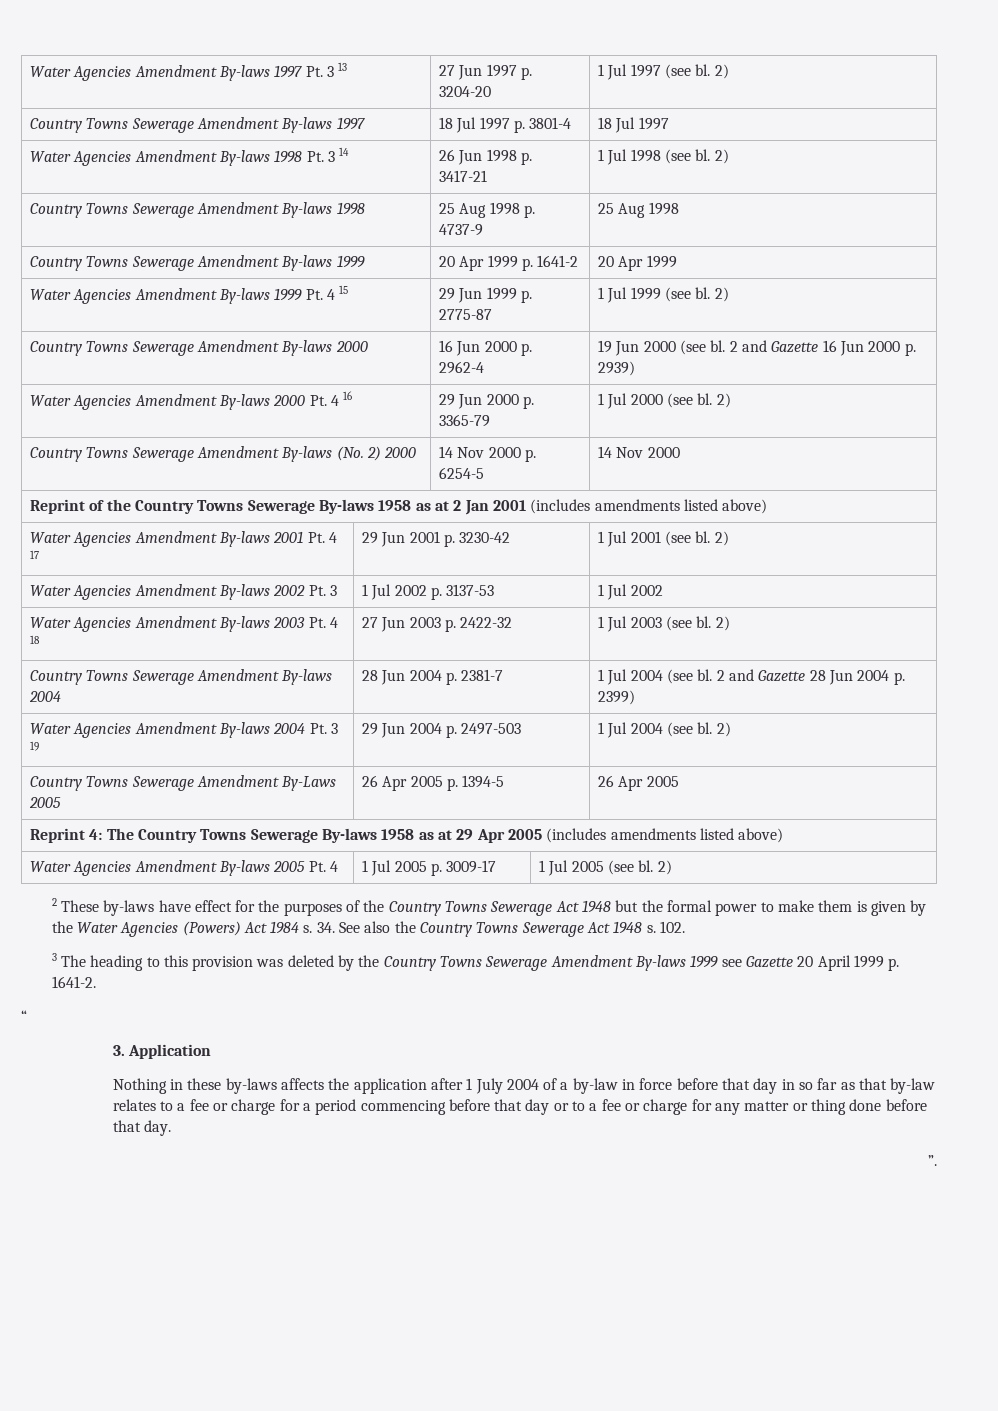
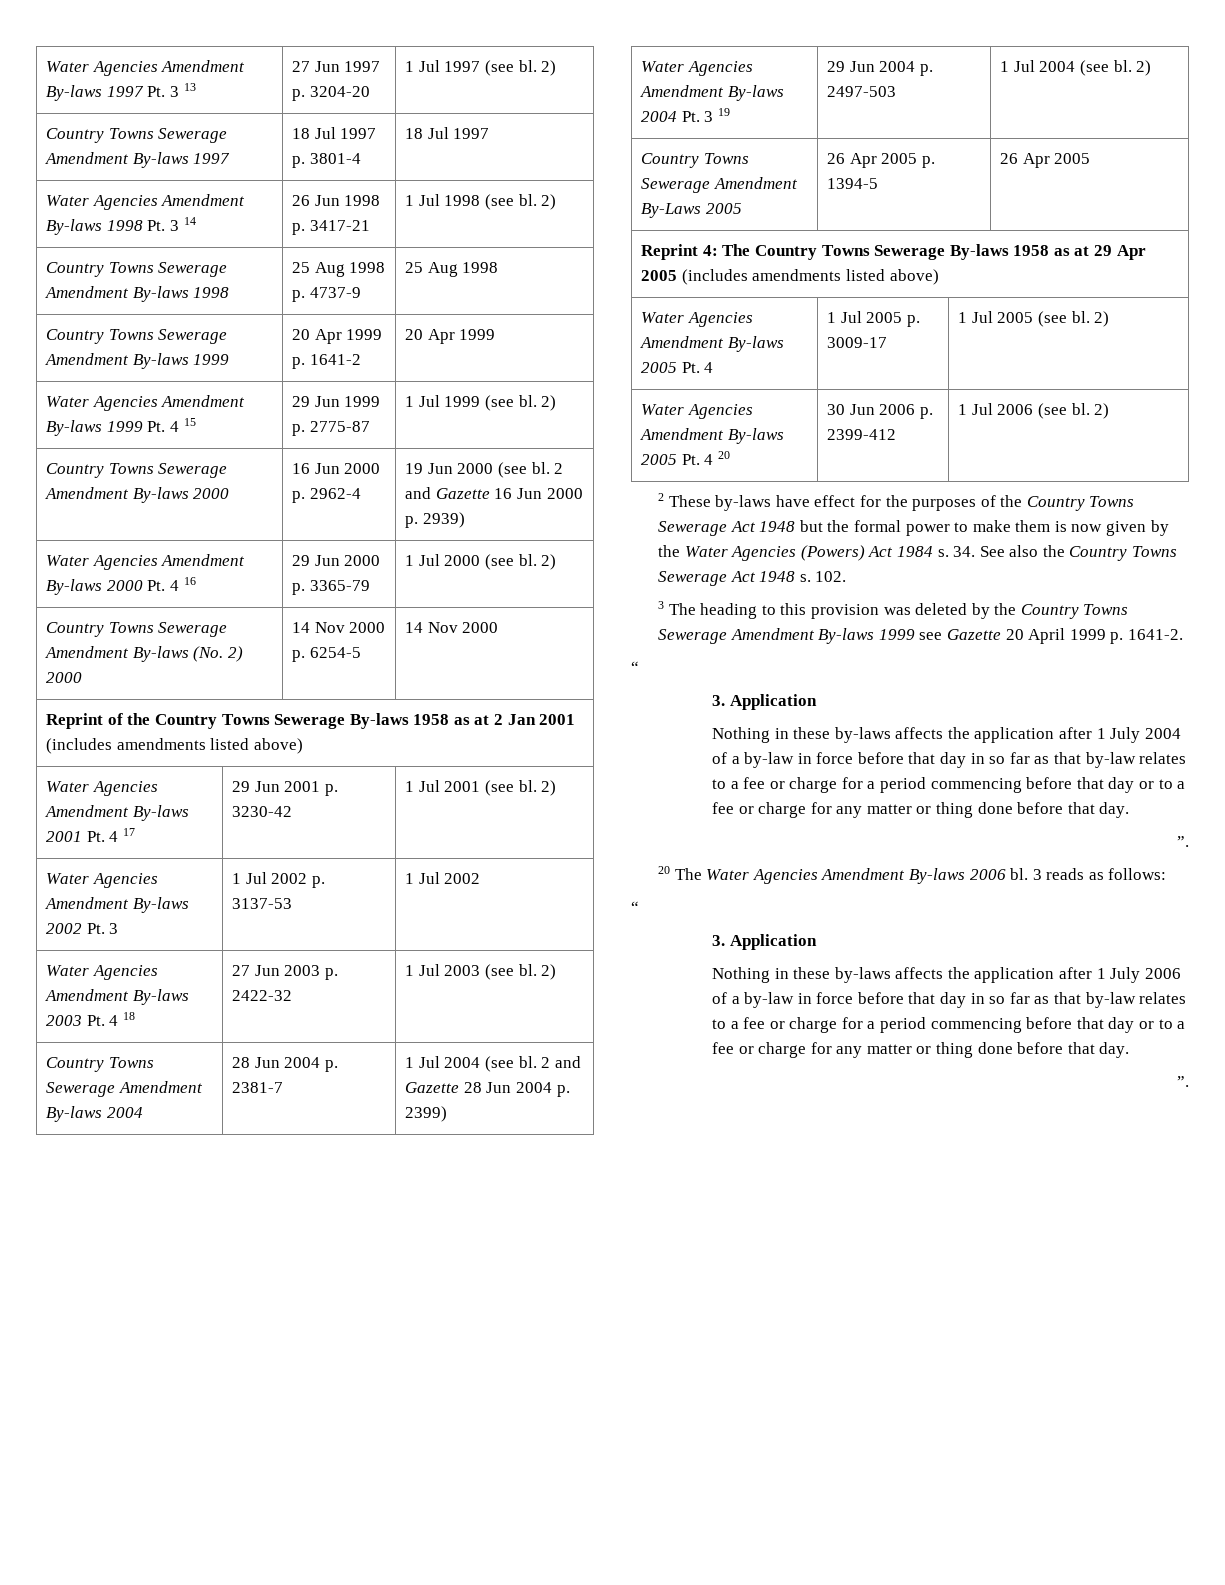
(672, 867) none -> [641,404,753,419] [640,428,784,444] [641,451,730,465] [827,404,933,419] [827,429,897,440] [958,403,1110,419] // Water Agencies Amendment By-laws 2005 Pt. 4 20 | 30 Jun 2006 p. 2399-412 | 1 Jul 2006 (see bl. 2)
(867, 906) none -> [1071,524,1103,532] now
(937, 1160) none -> [657,866,1167,884] [631,901,639,913] [711,934,817,950] [711,967,1181,983] [711,992,1187,1008] [711,1017,1186,1033] [711,1042,1130,1058] [1177,1076,1189,1087] // 20 The Water Agencies Amendment By-laws 2006 bl. 3 reads as follows: // “ // 3. Application // Nothing in these by-laws affects the application after 1 July 2006 of a by-law in force before that day in so far as that by-law relates to a fee or charge for a period commencing before that day or to a fee or charge for any matter or thing done before that day. // ”.

